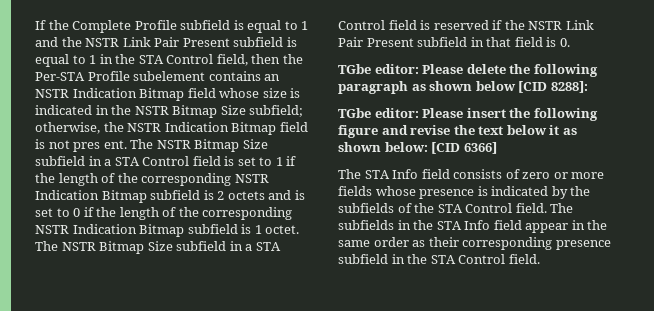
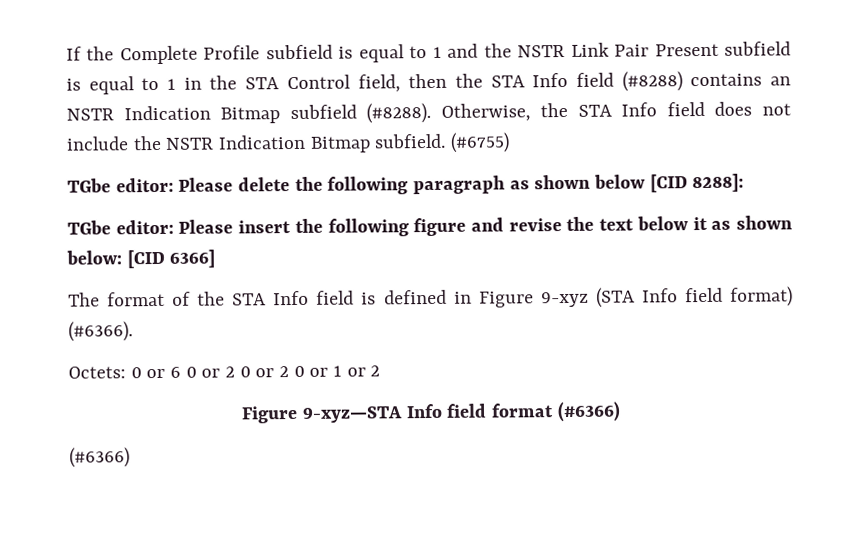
[35,71,206,81] Per-STA Profile subelement -> [490,71,683,92] STA Info field (#8288)
[187,88,301,98] [35,105,304,118] [35,122,308,135] [35,139,268,152] [35,156,297,166] [35,173,269,186] [35,190,305,203] [35,207,293,220] [35,224,300,237] [35,241,281,254] [338,20,594,30] [338,37,570,47] field whose size is indicated in the NSTR Bitmap Size subfield; otherwise, the NSTR Indication Bitmap field is not pres ent. The NSTR Bitmap Size subfield in a STA Control field is set to 1 if the length of the corresponding NSTR Indication Bitmap subfield is 2 octets and is set to 0 if the length of the corresponding NSTR Indication Bitmap subfield is 1 octet. The NSTR Bitmap Size subfield in a STA Control field is reserved if the NSTR Link Pair Present subfield in that field is 0. -> [289,101,791,124] [66,132,511,153] subfield (#8288). Otherwise, the STA Info field does not include the NSTR Indication Bitmap subfield. (#6755)
[364,169,605,179] [338,186,591,199] [338,203,574,213] [338,220,608,233] [338,237,611,250] [338,254,540,264] STA Info field consists of zero or more fields whose presence is indicated by the subfields of the STA Control field. The subfields in the STA Info field appear in the same order as their corresponding presence subfield in the STA Control field. -> [107,286,793,308] [68,321,133,342] [68,365,381,379] [241,401,621,424] [69,447,130,468] format of the STA Info field is defined in Figure 9-xyz (STA Info field format) (#6366). // Octets: 0 or 6 0 or 2 0 or 2 0 or 1 or 2 // Figure 9-xyz—STA Info field format (#6366) // (#6366)

